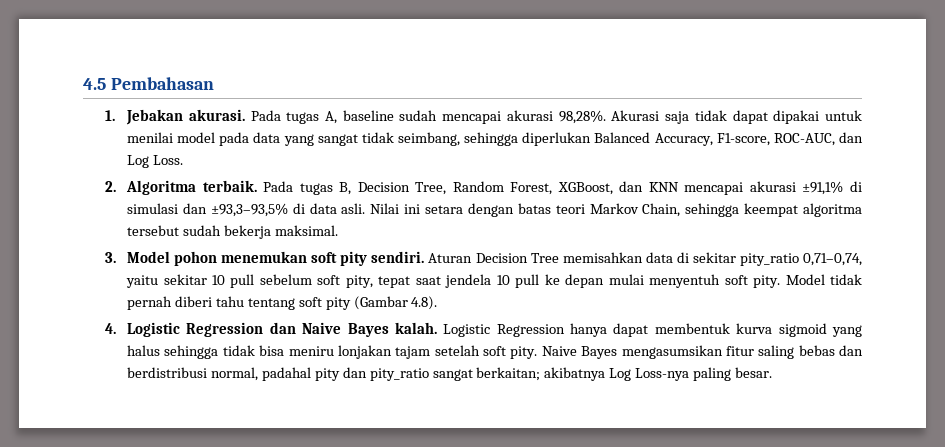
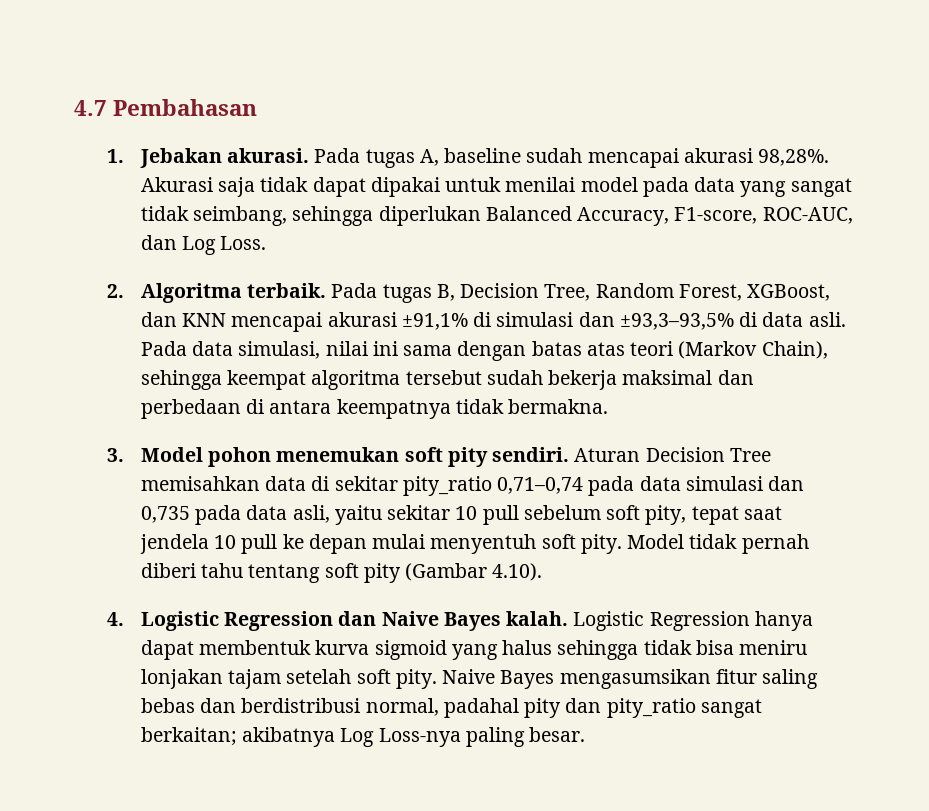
[83,78,106,90] 4.5 -> [74,100,107,116] 4.7
[370,203,681,217] Nilai ini setara dengan batas teori Markov Chain, -> [140,341,828,361] Pada data simulasi, nilai ini sama dengan batas atas teori (Markov Chain),
[274,225,338,236] maksimal. -> [622,370,754,385] [140,399,609,419] maksimal dan perbedaan di antara keempatnya tidak bermakna.
[802,253,862,266] 0,71–0,74, -> [497,476,805,496] [140,505,330,525] 0,71–0,74 pada data simulasi dan 0,735 pada data asli,
[411,296,438,310] 4.8). -> [492,563,543,581] 4.10).

